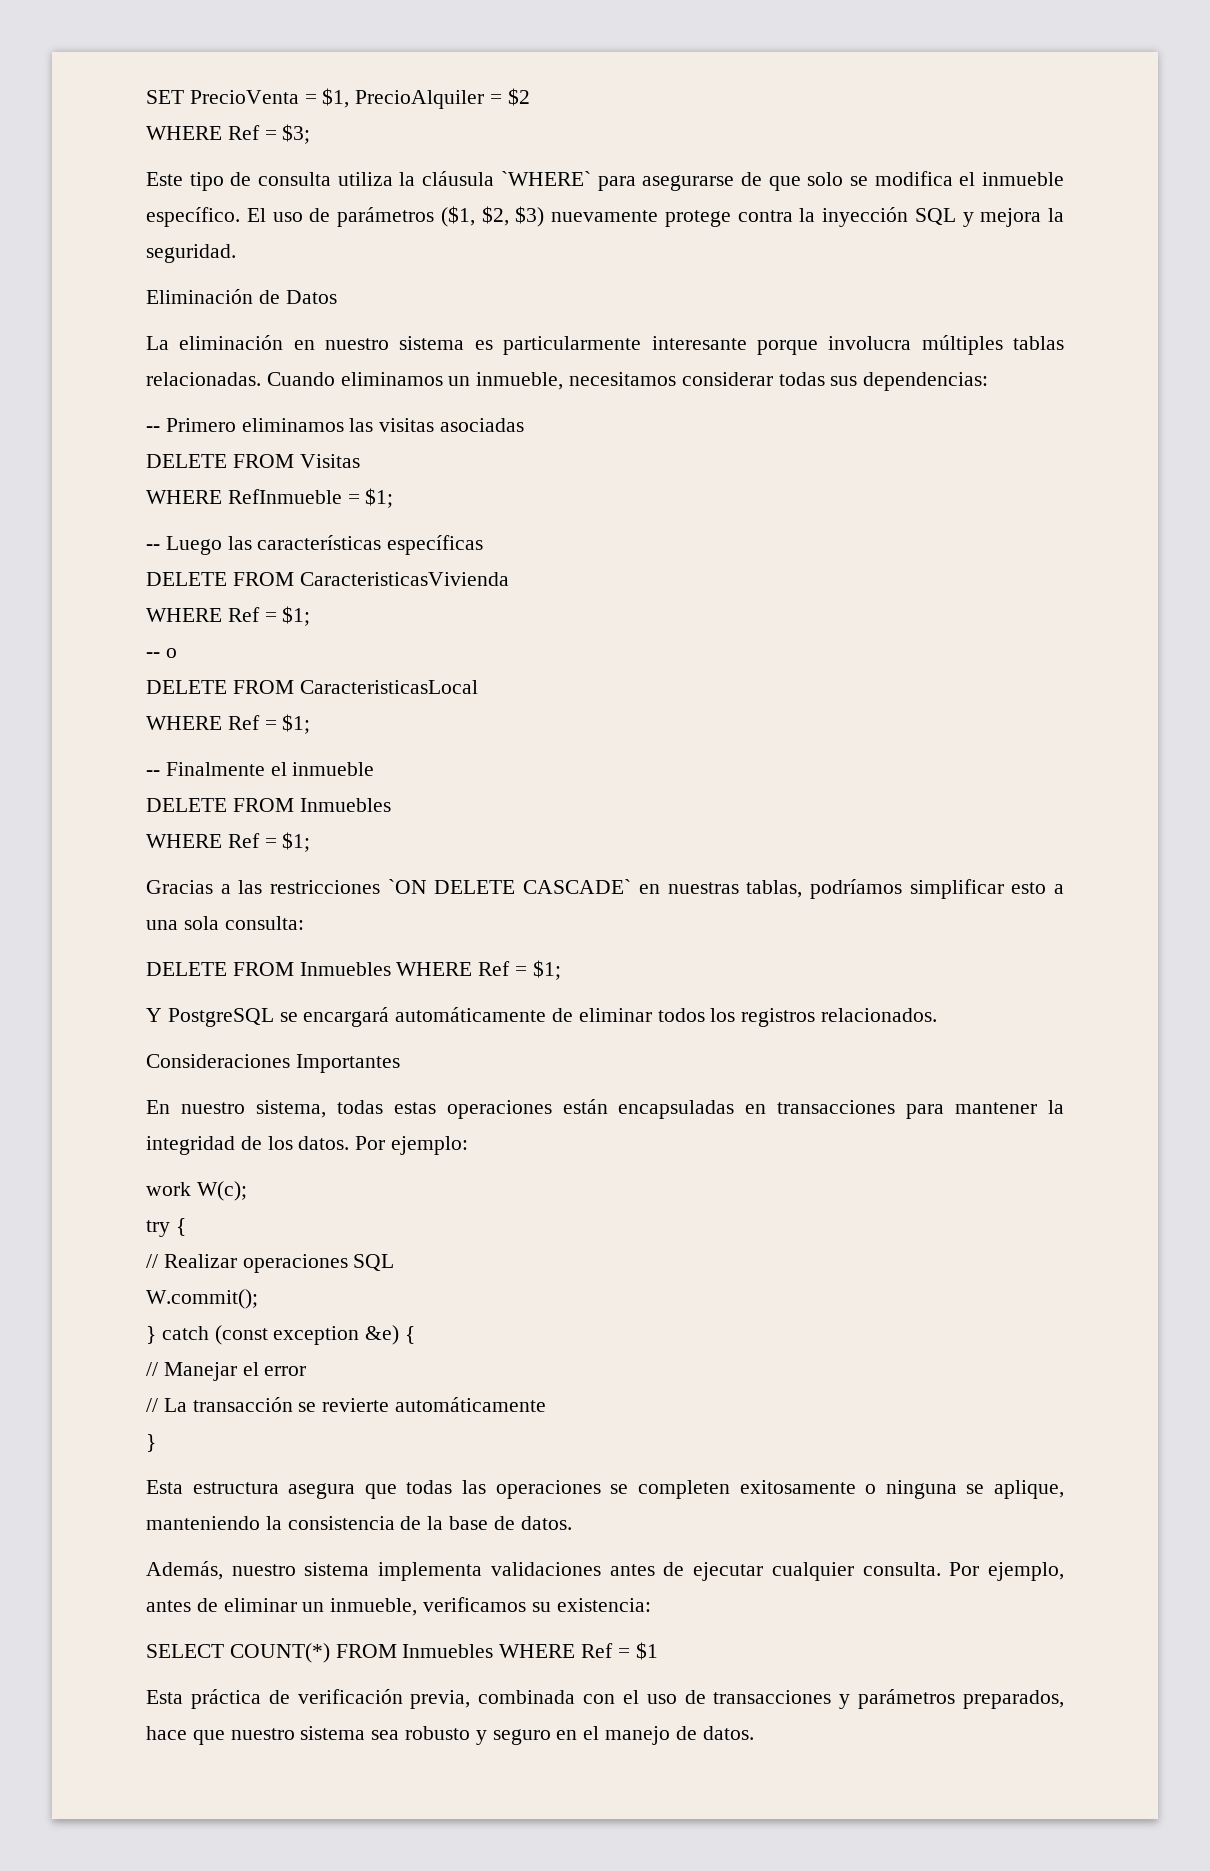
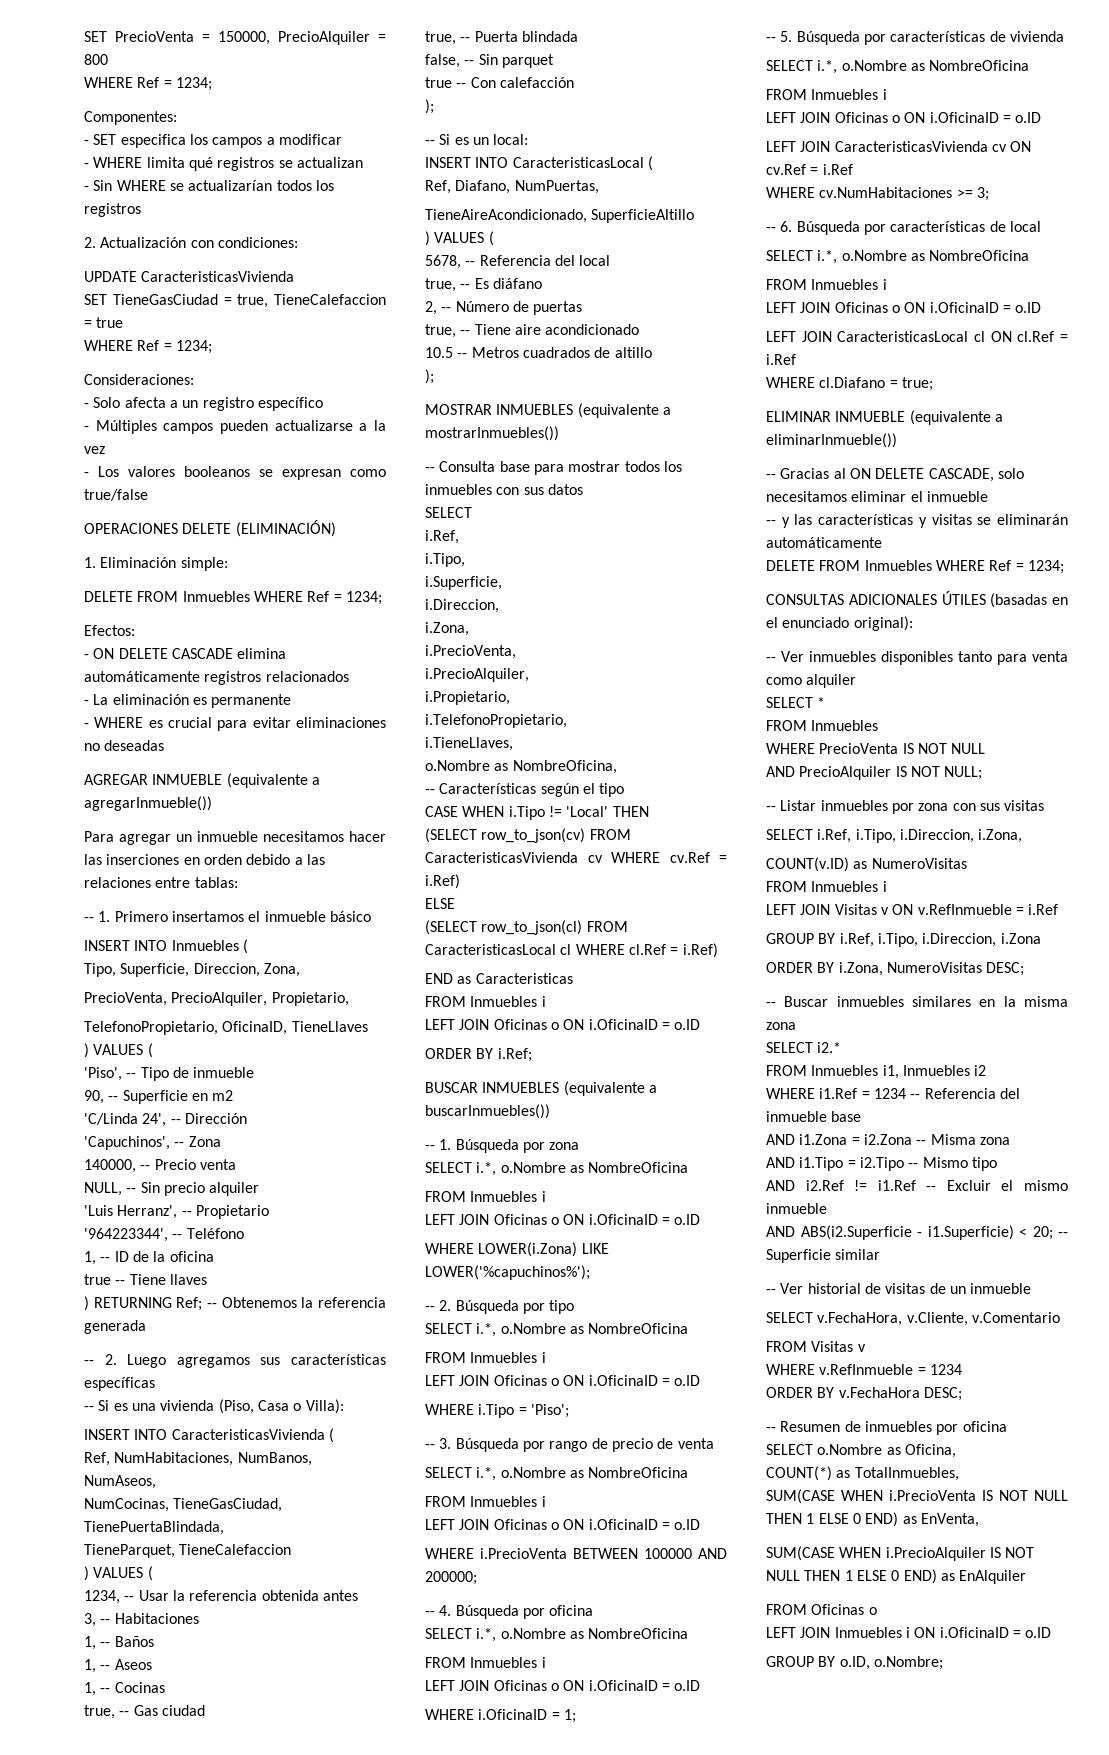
[322,88,350,108] $1, -> [218,31,270,45] 150000,
[507,88,530,106] [146,124,311,144] [146,171,1064,191] [146,206,1064,227] [146,244,236,263] [146,289,337,304] [146,335,1064,355] [146,372,989,391] [146,418,525,432] [146,454,360,468] [146,488,394,508] [146,535,484,555] [146,572,509,586] [146,606,311,626] [146,648,177,658] [146,680,478,694] [146,714,311,734] [146,762,375,776] [146,798,391,812] [146,832,311,852] [146,879,1065,899] [146,916,304,930] [146,960,561,980] [146,1007,938,1027] [146,1054,400,1073] [146,1099,1064,1119] [146,1136,469,1155] [146,1181,247,1201] [146,1218,186,1237] [146,1254,395,1273] [146,1289,258,1309] [146,1325,416,1345] [146,1362,307,1381] [146,1397,547,1412] [146,1434,156,1452] [146,1480,1065,1499] [146,1516,572,1530] [146,1561,1064,1581] [146,1597,651,1616] [146,1642,658,1663] [146,1689,1064,1709] [146,1726,754,1745] $2 // WHERE Ref = $3; // Este tipo de consulta utiliza la cláusula `WHERE` para asegurarse de que solo se modifica el inmueble específico. El uso de parámetros ($1, $2, $3) nuevamente protege contra la inyección SQL y mejora la seguridad. // Eliminación de Datos // La eliminación en nuestro sistema es particularmente interesante porque involucra múltiples tablas relacionadas. Cuando eliminamos un inmueble, necesitamos considerar todas sus dependencias: // -- Primero eliminamos las visitas asociadas // DELETE FROM Visitas // WHERE RefInmueble = $1; // -- Luego las características específicas // DELETE FROM CaracteristicasVivienda // WHERE Ref = $1; // -- o // DELETE FROM CaracteristicasLocal // WHERE Ref = $1; // -- Finalmente el inmueble // DELETE FROM Inmuebles // WHERE Ref = $1; // Gracias a las restricciones `ON DELETE CASCADE` en nuestras tablas, podríamos simplificar esto a una sola consulta: // DELETE FROM Inmuebles WHERE Ref = $1; // Y PostgreSQL se encargará automáticamente de eliminar todos los registros relacionados. // Consideraciones Importantes // En nuestro sistema, todas estas operaciones están encapsuladas en transacciones para mantener la integridad de los datos. Por ejemplo: // work W(c); // try { // // Realizar operaciones SQL // W.commit(); // } catch (const exception &e) { // // Manejar el error // // La transacción se revierte automáticamente // } // Esta estructura asegura que todas las operaciones se completen exitosamente o ninguna se aplique, manteniendo la consistencia de la base de datos. // Además, nuestro sistema implementa validaciones antes de ejecutar cualquier consulta. Por ejemplo, antes de eliminar un inmueble, verificamos su existencia: // SELECT COUNT(*) FROM Inmuebles WHERE Ref = $1 // Esta práctica de verificación previa, combinada con el uso de transacciones y parámetros preparados, hace que nuestro sistema sea robusto y seguro en el manejo de datos. -> [84,54,108,65] [84,77,212,91] [84,111,177,125] [84,134,342,148] [84,157,363,171] [84,180,334,191] [84,203,141,217] [84,237,298,248] [84,271,295,282] [84,294,386,308] [84,317,124,328] [84,340,212,354] [84,374,194,385] [84,397,323,411] [84,420,387,434] [84,446,105,454] [84,466,386,480] [84,489,148,501] [84,520,336,537] [84,557,228,571] [84,591,382,605] [84,625,135,636] [84,648,287,659] [84,671,349,685] [84,694,292,708] [84,717,386,731] [84,740,165,751] [84,773,320,788] [84,796,212,811] [84,831,386,845] [84,854,325,865] [84,877,238,888] [84,911,371,922] [84,939,248,954] [84,963,300,977] [84,992,349,1006] [84,1021,368,1035] [84,1043,153,1058] [84,1067,255,1081] [84,1090,234,1104] [84,1113,247,1127] [84,1136,221,1150] [84,1159,236,1173] [84,1182,260,1196] [84,1205,269,1219] [84,1228,244,1242] [84,1251,214,1265] [84,1274,207,1285] [84,1296,387,1311] [84,1320,146,1334] [84,1354,386,1368] [84,1377,155,1391] [84,1399,344,1414] [84,1428,334,1443] [84,1452,312,1466] [84,1475,156,1489] [84,1498,283,1512] [84,1521,224,1535] [84,1544,292,1558] [84,1566,153,1581] [84,1590,358,1604] [84,1613,199,1627] [84,1636,154,1650] [84,1659,152,1673] [84,1682,165,1696] [84,1705,205,1719] [425,31,578,45] [425,54,554,68] [425,77,574,88] [425,99,434,114] [425,134,529,145] [425,156,653,171] [425,180,599,194] [425,209,695,223] [425,231,494,246] [425,255,611,269] [425,278,542,292] [425,301,583,315] [425,324,640,338] [425,347,652,358] [425,369,434,384] [425,403,671,418] [425,426,559,441] [425,461,682,475] [425,484,583,495] [425,507,472,518] [425,530,459,544] [425,553,465,567] [425,576,502,590] [425,599,499,613] [425,622,469,636] [425,645,516,659] [425,668,529,682] [425,691,510,705] [425,714,567,728] [425,737,513,751] [425,760,617,774] [425,783,625,797] [425,806,649,820] [425,828,631,843] [425,852,727,863] [425,874,460,889] [425,898,455,909] [425,920,628,935] [425,943,718,958] [425,973,573,984] [425,996,546,1007] [425,1019,701,1030] [425,1048,532,1062] [425,1081,657,1096] [425,1104,550,1119] [425,1139,580,1153] [425,1162,689,1176] [425,1191,546,1202] [425,1214,701,1225] [425,1242,609,1257] [425,1265,590,1280] [425,1300,575,1314] [425,1323,689,1337] [425,1352,546,1363] [425,1375,701,1386] [425,1404,569,1418] [425,1438,714,1452] [425,1467,689,1481] [425,1496,546,1507] [425,1519,701,1530] [425,1548,727,1559] [425,1571,477,1585] [425,1605,594,1619] [425,1628,689,1642] [425,1657,546,1668] [425,1680,701,1691] [425,1709,576,1723] [766,31,1064,45] [766,60,1030,74] [766,89,887,100] [766,112,1042,123] [766,141,1032,152] [766,164,853,175] [766,187,989,201] [766,221,1041,235] [766,250,1030,264] [766,279,887,290] [766,302,1042,313] [766,331,1068,342] [766,354,796,365] [766,377,933,391] [766,410,1003,425] [766,433,897,448] [766,468,1024,482] [766,491,988,502] [766,514,1068,528] [766,537,882,548] [766,560,1064,574] [766,591,1068,608] [766,616,913,631] [766,651,1068,665] [766,674,857,688] [766,697,826,708] [766,720,879,731] [766,743,986,754] [766,766,983,780] [766,800,1045,814] [766,829,1023,843] [766,857,967,872] [766,881,887,892] [766,904,1059,915] [766,933,1041,947] [766,962,1025,976] [766,996,1068,1007] [766,1022,796,1030] [766,1042,842,1053] [766,1065,987,1079] [766,1088,1020,1099] [766,1111,862,1122] [766,1134,1010,1145] [766,1157,997,1171] [766,1180,1068,1191] [766,1203,827,1214] [766,1225,1068,1240] [766,1249,881,1263] [766,1283,1032,1294] [766,1312,1060,1326] [766,1341,866,1352] [766,1364,962,1375] [766,1387,962,1401] [766,1421,1007,1435] [766,1444,956,1458] [766,1466,959,1481] [766,1489,1068,1504] [766,1512,979,1527] [766,1546,1035,1561] [766,1569,1027,1584] [766,1604,877,1615] [766,1627,1052,1638] [766,1656,943,1670] 800 // WHERE Ref = 1234; // Componentes: // - SET especifica los campos a modificar // - WHERE limita qué registros se actualizan // - Sin WHERE se actualizarían todos los registros // 2. Actualización con condiciones: // UPDATE CaracteristicasVivienda // SET TieneGasCiudad = true, TieneCalefaccion = true // WHERE Ref = 1234; // Consideraciones: // - Solo afecta a un registro específico // - Múltiples campos pueden actualizarse a la vez // - Los valores booleanos se expresan como true/false // OPERACIONES DELETE (ELIMINACIÓN) // 1. Eliminación simple: // DELETE FROM Inmuebles WHERE Ref = 1234; // Efectos: // - ON DELETE CASCADE elimina automáticamente registros relacionados // - La eliminación es permanente // - WHERE es crucial para evitar eliminaciones no deseadas // AGREGAR INMUEBLE (equivalente a agregarInmueble()) // Para agregar un inmueble necesitamos hacer las inserciones en orden debido a las relaciones entre tablas: // -- 1. Primero insertamos el inmueble básico // INSERT INTO Inmuebles ( // Tipo, Superficie, Direccion, Zona, // PrecioVenta, PrecioAlquiler, Propietario, // TelefonoPropietario, OficinaID, TieneLlaves // ) VALUES ( // 'Piso', -- Tipo de inmueble // 90, -- Superficie en m2 // 'C/Linda 24', -- Dirección // 'Capuchinos', -- Zona // 140000, -- Precio venta // NULL, -- Sin precio alquiler // 'Luis Herranz', -- Propietario // '964223344', -- Teléfono // 1, -- ID de la oficina // true -- Tiene llaves // ) RETURNING Ref; -- Obtenemos la referencia generada // -- 2. Luego agregamos sus características específicas // -- Si es una vivienda (Piso, Casa o Villa): // INSERT INTO CaracteristicasVivienda ( // Ref, NumHabitaciones, NumBanos, NumAseos, // NumCocinas, TieneGasCiudad, TienePuertaBlindada, // TieneParquet, TieneCalefaccion // ) VALUES ( // 1234, -- Usar la referencia obtenida antes // 3, -- Habitaciones // 1, -- Baños // 1, -- Aseos // 1, -- Cocinas // true, -- Gas ciudad // true, -- Puerta blindada // false, -- Sin parquet // true -- Con calefacción // ); // -- Si es un local: // INSERT INTO CaracteristicasLocal ( // Ref, Diafano, NumPuertas, // TieneAireAcondicionado, SuperficieAltillo // ) VALUES ( // 5678, -- Referencia del local // true, -- Es diáfano // 2, -- Número de puertas // true, -- Tiene aire acondicionado // 10.5 -- Metros cuadrados de altillo // ); // MOSTRAR INMUEBLES (equivalente a mostrarInmuebles()) // -- Consulta base para mostrar todos los inmuebles con sus datos // SELECT // i.Ref, // i.Tipo, // i.Superficie, // i.Direccion, // i.Zona, // i.PrecioVenta, // i.PrecioAlquiler, // i.Propietario, // i.TelefonoPropietario, // i.TieneLlaves, // o.Nombre as NombreOficina, // -- Características según el tipo // CASE WHEN i.Tipo != 'Local' THEN // (SELECT row_to_json(cv) FROM CaracteristicasVivienda cv WHERE cv.Ref = i.Ref) // ELSE // (SELECT row_to_json(cl) FROM CaracteristicasLocal cl WHERE cl.Ref = i.Ref) // END as Caracteristicas // FROM Inmuebles i // LEFT JOIN Oficinas o ON i.OficinaID = o.ID // ORDER BY i.Ref; // BUSCAR INMUEBLES (equivalente a buscarInmuebles()) // -- 1. Búsqueda por zona // SELECT i.*, o.Nombre as NombreOficina // FROM Inmuebles i // LEFT JOIN Oficinas o ON i.OficinaID = o.ID // WHERE LOWER(i.Zona) LIKE LOWER('%capuchinos%'); // -- 2. Búsqueda por tipo // SELECT i.*, o.Nombre as NombreOficina // FROM Inmuebles i // LEFT JOIN Oficinas o ON i.OficinaID = o.ID // WHERE i.Tipo = 'Piso'; // -- 3. Búsqueda por rango de precio de venta // SELECT i.*, o.Nombre as NombreOficina // FROM Inmuebles i // LEFT JOIN Oficinas o ON i.OficinaID = o.ID // WHERE i.PrecioVenta BETWEEN 100000 AND 200000; // -- 4. Búsqueda por oficina // SELECT i.*, o.Nombre as NombreOficina // FROM Inmuebles i // LEFT JOIN Oficinas o ON i.OficinaID = o.ID // WHERE i.OficinaID = 1; // -- 5. Búsqueda por características de vivienda // SELECT i.*, o.Nombre as NombreOficina // FROM Inmuebles i // LEFT JOIN Oficinas o ON i.OficinaID = o.ID // LEFT JOIN CaracteristicasVivienda cv ON cv.Ref = i.Ref // WHERE cv.NumHabitaciones >= 3; // -- 6. Búsqueda por características de local // SELECT i.*, o.Nombre as NombreOficina // FROM Inmuebles i // LEFT JOIN Oficinas o ON i.OficinaID = o.ID // LEFT JOIN CaracteristicasLocal cl ON cl.Ref = i.Ref // WHERE cl.Diafano = true; // ELIMINAR INMUEBLE (equivalente a eliminarInmueble()) // -- Gracias al ON DELETE CASCADE, solo necesitamos eliminar el inmueble // -- y las características y visitas se eliminarán automáticamente // DELETE FROM Inmuebles WHERE Ref = 1234; // CONSULTAS ADICIONALES ÚTILES (basadas en el enunciado original): // -- Ver inmuebles disponibles tanto para venta como alquiler // SELECT * // FROM Inmuebles // WHERE PrecioVenta IS NOT NULL // AND PrecioAlquiler IS NOT NULL; // -- Listar inmuebles por zona con sus visitas // SELECT i.Ref, i.Tipo, i.Direccion, i.Zona, // COUNT(v.ID) as NumeroVisitas // FROM Inmuebles i // LEFT JOIN Visitas v ON v.RefInmueble = i.Ref // GROUP BY i.Ref, i.Tipo, i.Direccion, i.Zona // ORDER BY i.Zona, NumeroVisitas DESC; // -- Buscar inmuebles similares en la misma zona // SELECT i2.* // FROM Inmuebles i1, Inmuebles i2 // WHERE i1.Ref = 1234 -- Referencia del inmueble base // AND i1.Zona = i2.Zona -- Misma zona // AND i1.Tipo = i2.Tipo -- Mismo tipo // AND i2.Ref != i1.Ref -- Excluir el mismo inmueble // AND ABS(i2.Superficie - i1.Superficie) < 20; -- Superficie similar // -- Ver historial de visitas de un inmueble // SELECT v.FechaHora, v.Cliente, v.Comentario // FROM Visitas v // WHERE v.RefInmueble = 1234 // ORDER BY v.FechaHora DESC; // -- Resumen de inmuebles por oficina // SELECT o.Nombre as Oficina, // COUNT(*) as TotalInmuebles, // SUM(CASE WHEN i.PrecioVenta IS NOT NULL THEN 1 ELSE 0 END) as EnVenta, // SUM(CASE WHEN i.PrecioAlquiler IS NOT NULL THEN 1 ELSE 0 END) as EnAlquiler // FROM Oficinas o // LEFT JOIN Inmuebles i ON i.OficinaID = o.ID // GROUP BY o.ID, o.Nombre;

